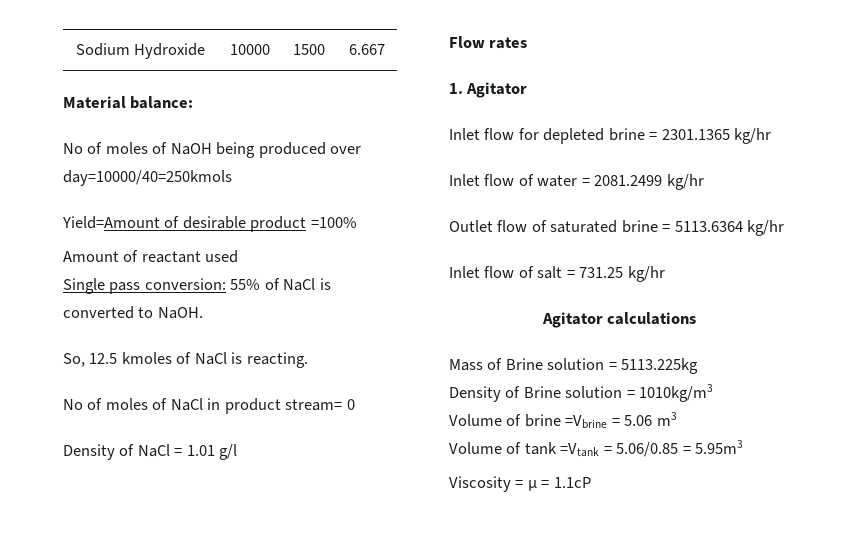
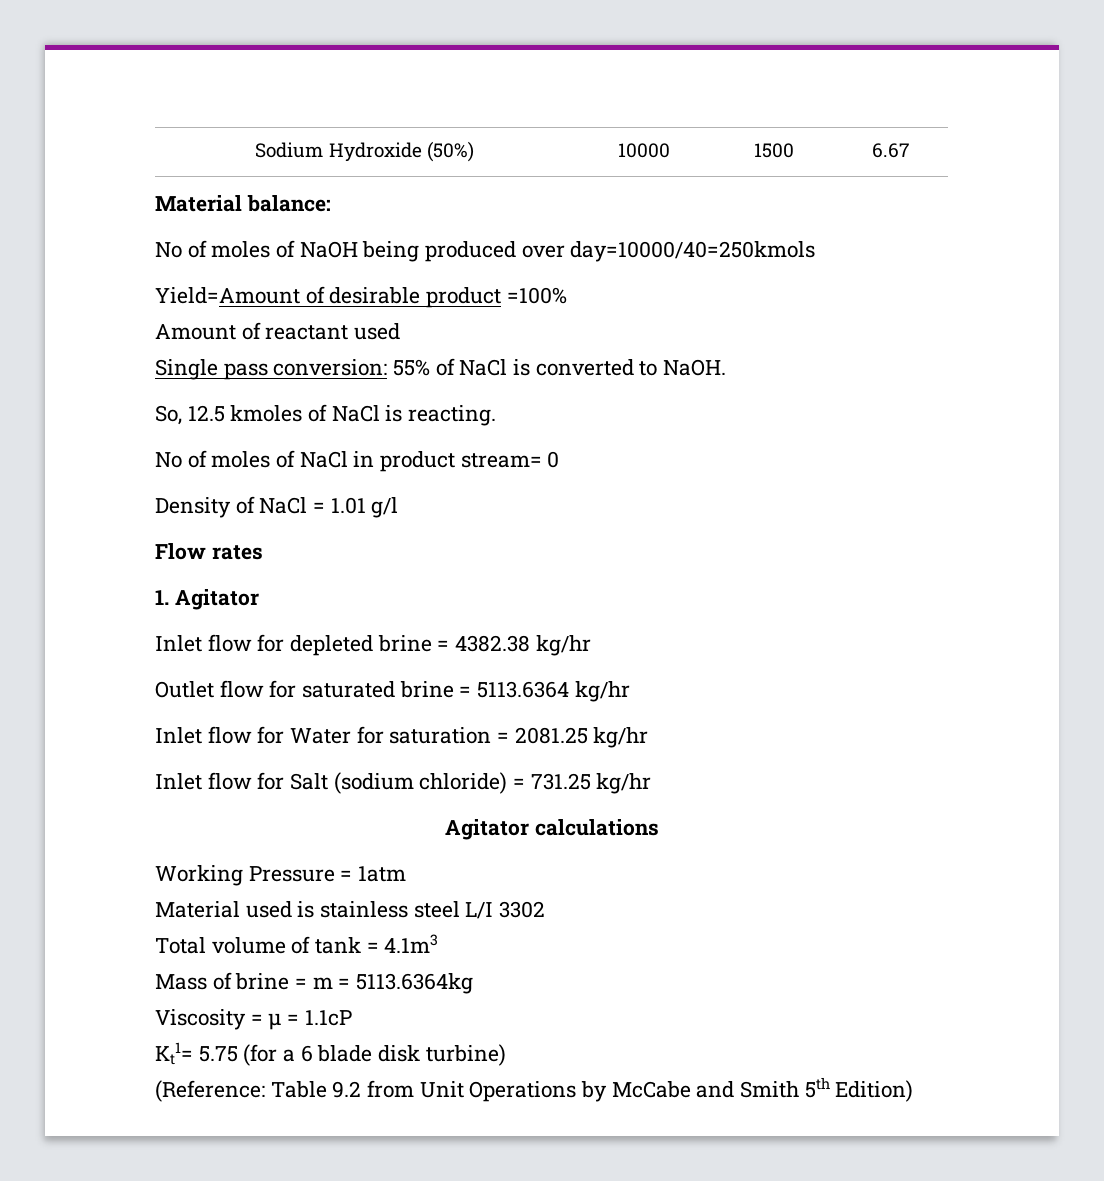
(206, 51) none -> [426,141,474,162] (50%)
[348,44,385,55] 6.667 -> [872,143,909,158] 6.67
[661,128,772,144] [449,174,663,187] 2301.1365 kg/hr // Inlet flow of water = 2081.2499 -> [455,635,531,652] 4382.38
[531,220,547,232] of -> [269,680,297,698] for
[518,266,563,279] of salt -> [257,726,649,748] [155,772,508,794] for Water for saturation = 2081.25 kg/hr // Inlet flow for Salt (sodium chloride)
[449,358,699,374] [449,384,714,402] [449,412,677,429] [449,440,744,457] Mass of Brine solution = 5113.225kg // Density of Brine solution = 1010kg/m3 // Volume of brine =Vbrine = 5.06 m3 // Volume of tank =Vtank = 5.06/0.85 = 5.95m3 -> [155,865,407,886] [155,901,546,919] [155,934,439,954] [155,972,474,994] Working Pressure = 1atm // Material used is stainless steel L/I 3302 // Total volume of tank = 4.1m3 // Mass of brine = m = 5113.6364kg
(591, 482) none -> [155,1042,506,1066] [155,1077,914,1102] // Kt1= 5.75 (for a 6 blade disk turbine) // (Reference: Table 9.2 from Unit Operations by McCabe and Smith 5th Edition)

